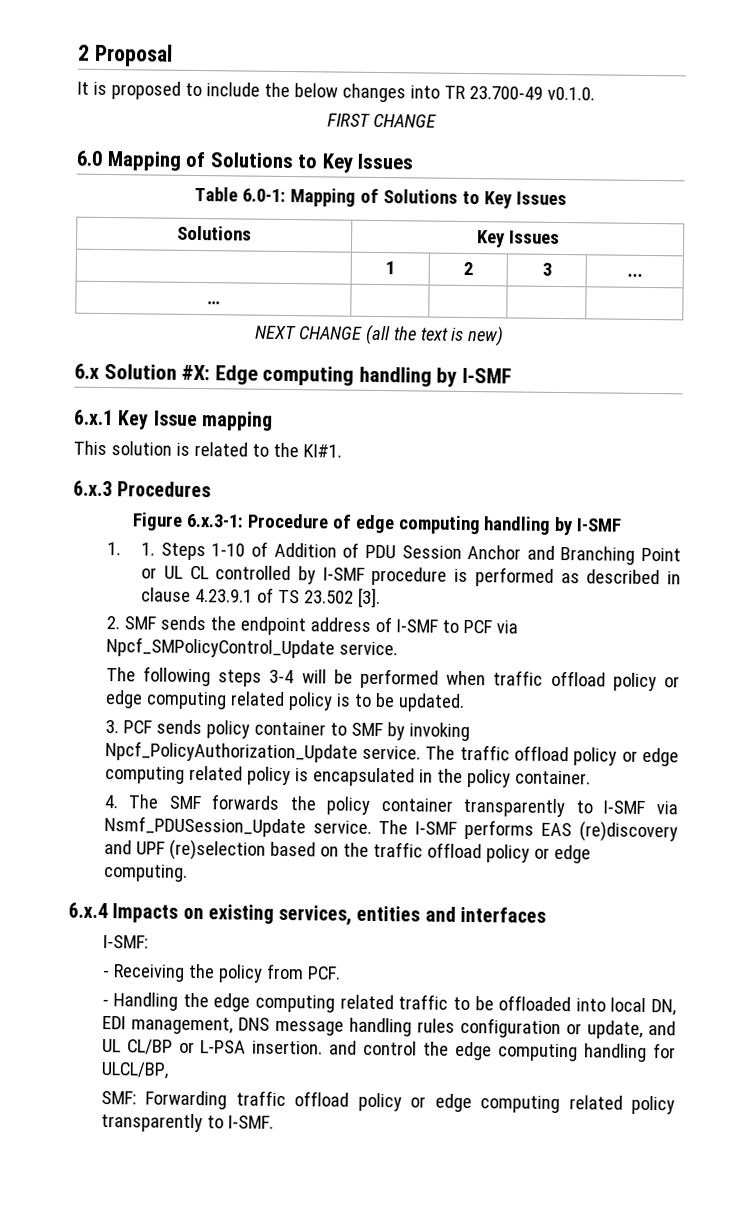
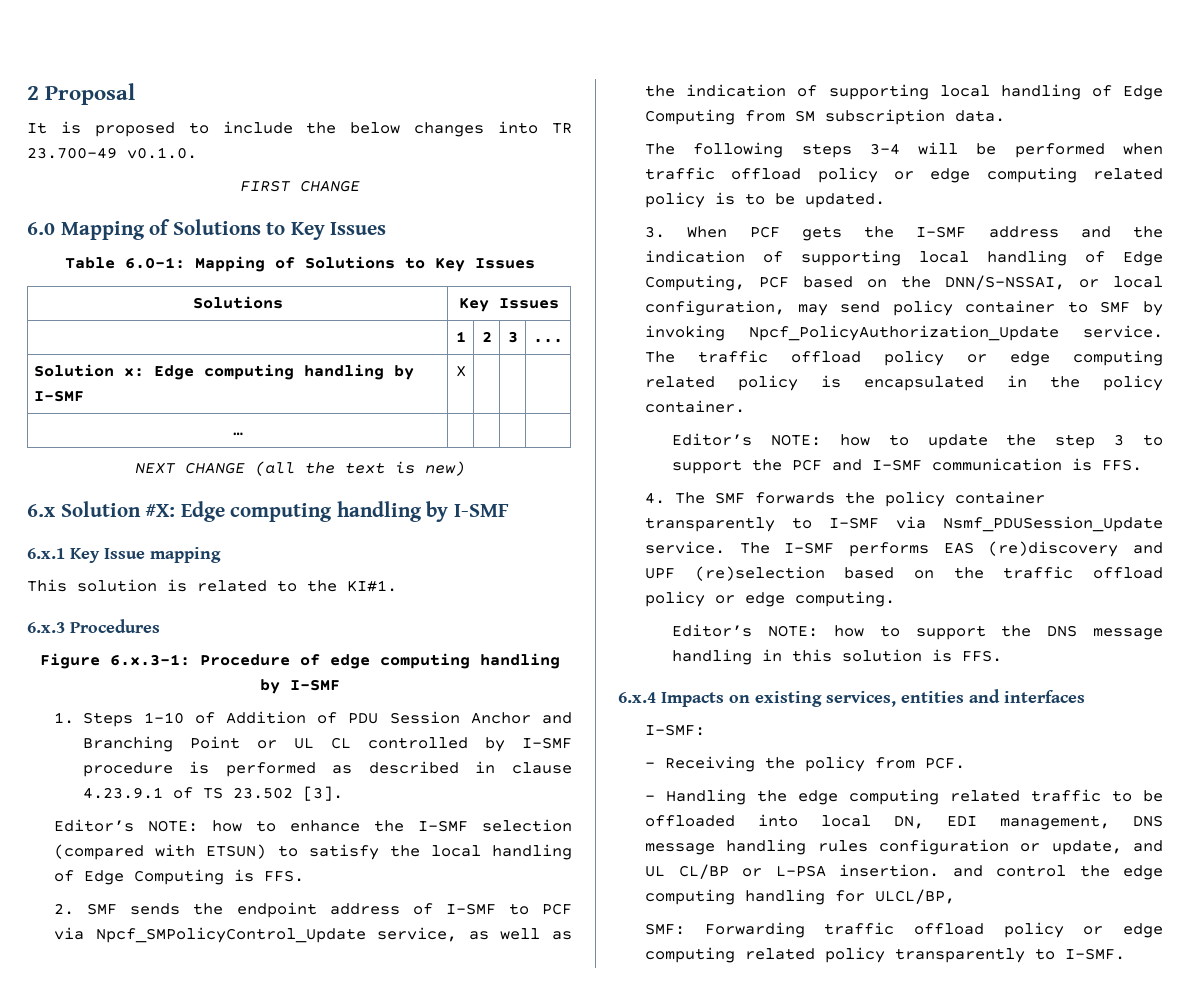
(643, 275) none -> [34,364,415,380] [34,390,85,402] [455,365,466,377] // Solution x: Edge computing handling by I-SMF | X | | |
[141,542,156,556] 1. -> (75, 718) none
(382, 598) none -> [54,819,572,832] [54,844,572,860] [54,869,305,885] // Editor’s NOTE: how to enhance the I-SMF selection (compared with ETSUN) to satisfy the local handling of Edge Computing is FFS.
[338,641,398,656] service. -> [377,927,572,942] [645,84,1163,100] [645,109,1006,125] service, as well as the indication of supporting local handling of Edge Computing from SM subscription data.
[122,719,202,735] PCF sends -> [687,226,1163,241] [645,250,1163,266] [645,275,1163,291] [645,300,881,316] When PCF gets the I-SMF address and the indication of supporting local handling of Edge Computing, PCF based on the DNN/S-NSSAI, or local configuration, may send
(591, 777) none -> [672,433,1163,449] [672,458,1143,474] // Editor’s NOTE: how to update the step 3 to support the PCF and I-SMF communication is FFS.
(188, 873) none -> [672,624,1163,640] [672,649,1003,665] // Editor’s NOTE: how to support the DNS message handling in this solution is FFS.

